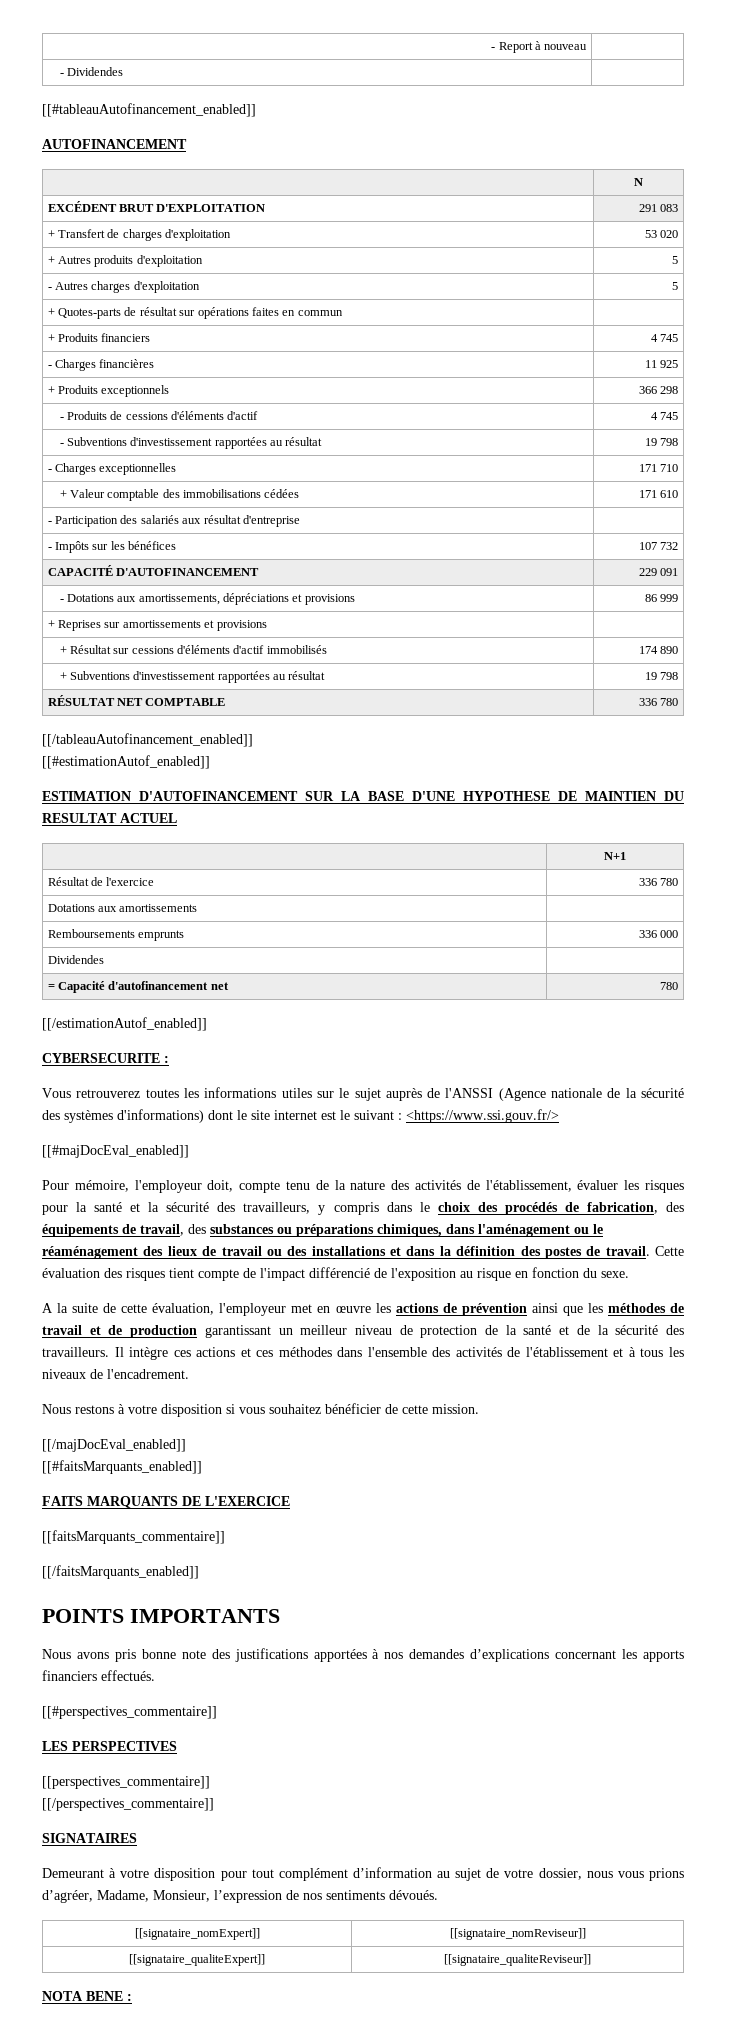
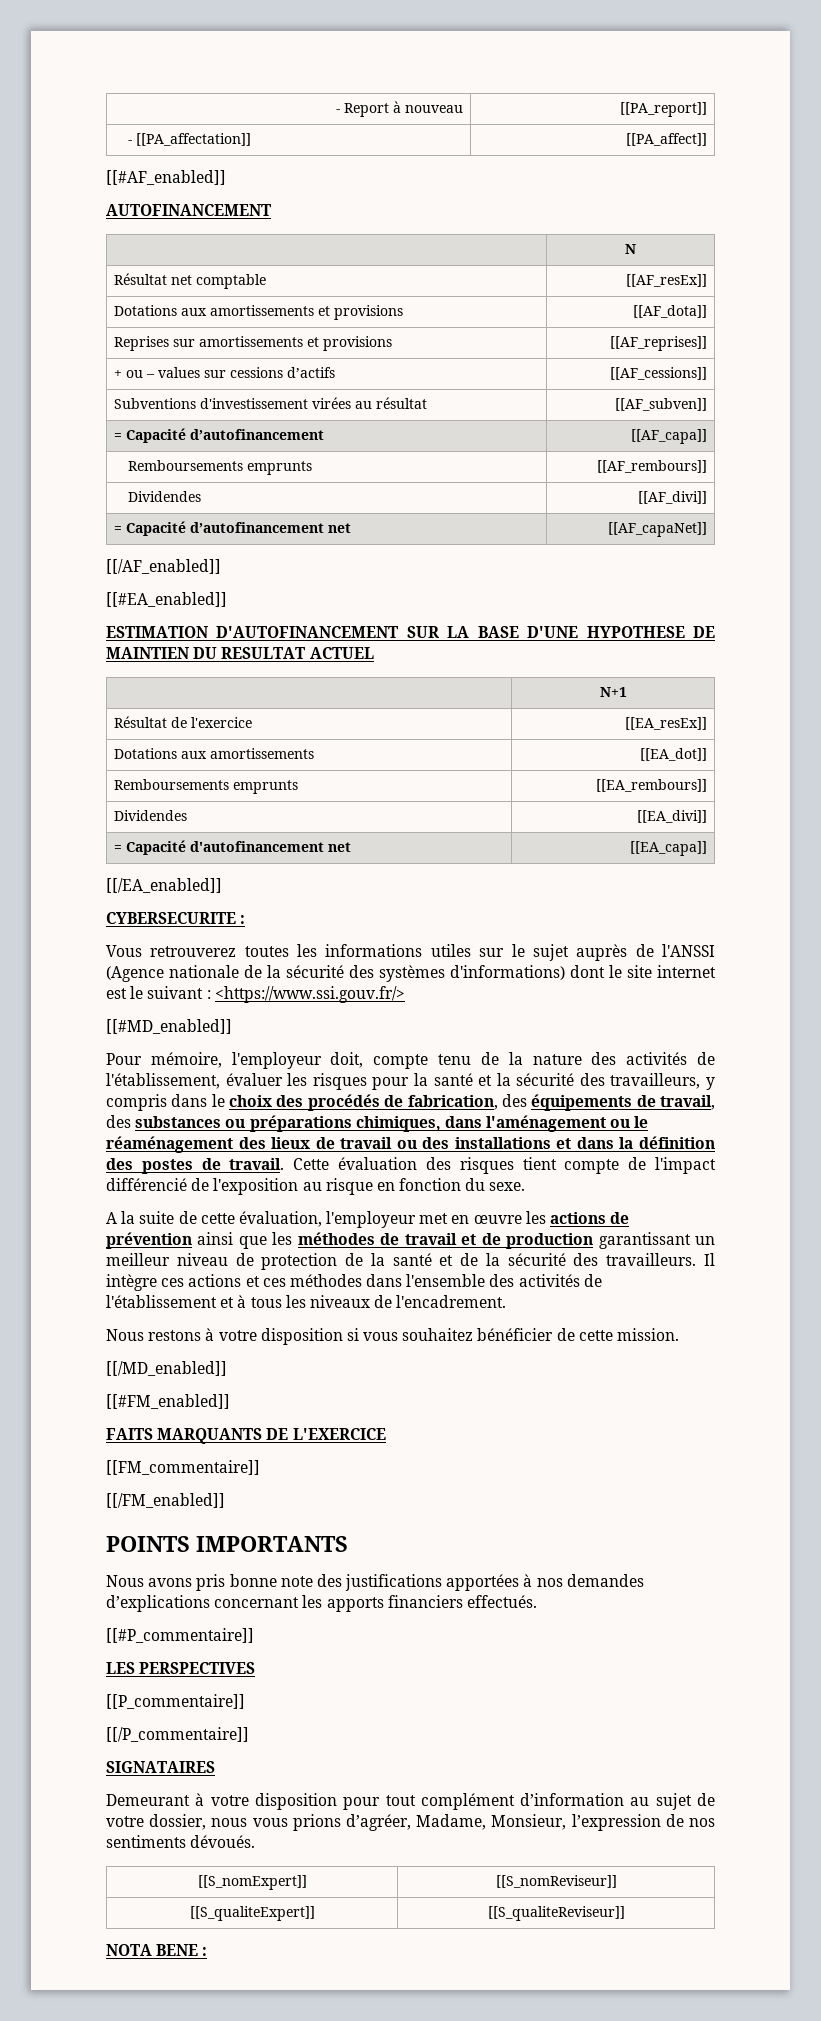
[59,67,123,76] [42,103,256,117] // - Dividendes | // [[#tableauAutofinancement_enabled]] -> [620,102,708,117] [128,133,252,146] [626,133,708,146] [106,170,226,185] [[PA_report]] // - [[PA_affectation]] | [[PA_affect]] // [[#AF_enabled]]
[47,201,266,212] [638,204,679,212] [47,229,232,241] [644,230,679,238] [47,255,203,267] [672,256,679,264] [47,281,200,293] [672,282,679,290] [47,307,343,319] [47,333,151,342] [650,334,679,342] [47,359,155,371] [644,360,679,368] [47,385,170,397] [638,386,679,394] [59,411,259,420] [650,412,679,420] [59,437,323,449] [644,438,679,446] [47,463,177,475] [638,464,679,472] [59,489,300,501] [638,490,679,498] [47,515,300,527] [47,541,177,553] [638,542,679,550] [47,565,260,576] [638,568,679,576] [59,593,355,605] [644,594,679,602] [47,620,55,628] EXCÉDENT BRUT D'EXPLOITATION | 291 083 // + Transfert de charges d'exploitation | 53 020 // + Autres produits d'exploitation | 5 // - Autres charges d'exploitation | 5 // + Quotes-parts de résultat sur opérations faites en commun | // + Produits financiers | 4 745 // - Charges financières | 11 925 // + Produits exceptionnels | 366 298 // - Produits de cessions d'éléments d'actif | 4 745 // - Subventions d'investissement rapportées au résultat | 19 798 // - Charges exceptionnelles | 171 710 // + Valeur comptable des immobilisations cédées | 171 610 // - Participation des salariés aux résultat d'entreprise | // - Impôts sur les bénéfices | 107 732 // CAPACITÉ D'AUTOFINANCEMENT | 229 091 // - Dotations aux amortissements, dépréciations et provisions | 86 999 // + -> [113,273,266,289] [626,274,708,287] [113,305,403,320] [633,305,708,318] Résultat net comptable | [[AF_resEx]] // Dotations aux amortissements et provisions | [[AF_dota]] //
[59,645,327,654] [638,646,679,654] [59,671,326,683] [644,672,679,680] [47,695,226,706] [638,698,679,706] [42,733,253,747] [42,755,210,769] // + Résultat sur cessions d'éléments d'actif immobilisés | 174 890 // + Subventions d'investissement rapportées au résultat | 19 798 // RÉSULTAT NET COMPTABLE | 336 780 // [[/tableauAutofinancement_enabled]] // [[#estimationAutof_enabled]] -> [610,336,708,351] [113,367,335,378] [610,367,708,380] [113,397,427,409] [615,398,708,411] [113,428,324,443] [631,429,708,444] [128,460,313,475] [597,460,708,473] [128,491,202,502] [638,491,708,504] [113,521,351,536] [608,522,708,537] [106,559,221,574] [106,592,227,607] [[AF_reprises]] // + ou – values sur cessions d’actifs | [[AF_cessions]] // Subventions d'investissement virées au résultat | [[AF_subven]] // = Capacité d’autofinancement | [[AF_capa]] // Remboursements emprunts | [[AF_rembours]] // Dividendes | [[AF_divi]] // = Capacité d’autofinancement net | [[AF_capaNet]] // [[/AF_enabled]] // [[#EA_enabled]]
[638,878,679,886] 336 780 -> [625,717,708,730] [[EA_resEx]]
[47,929,185,941] [638,930,679,938] [47,955,104,964] [47,981,229,993] [660,982,679,990] [42,1017,207,1031] // Remboursements emprunts | 336 000 // Dividendes | // = Capacité d'autofinancement net | 780 // [[/estimationAutof_enabled]] -> [640,748,708,761] [113,779,298,794] [596,779,708,792] [113,810,187,821] [637,810,708,823] [113,840,351,855] [630,841,708,856] [106,878,222,893] [[EA_dot]] // Remboursements emprunts | [[EA_rembours]] // Dividendes | [[EA_divi]] // = Capacité d'autofinancement net | [[EA_capa]] // [[/EA_enabled]]
[42,1145,189,1158] [[#majDocEval_enabled]] -> [106,1019,232,1034] [[#MD_enabled]]
[42,1439,186,1452] [42,1460,202,1474] [[/majDocEval_enabled]] // [[#faitsMarquants_enabled]] -> [106,1361,227,1376] [106,1394,230,1409] [[/MD_enabled]] // [[#FM_enabled]]
[42,1530,225,1544] [42,1565,199,1579] [[faitsMarquants_commentaire]] // [[/faitsMarquants_enabled]] -> [106,1460,260,1475] [106,1493,225,1508] [[FM_commentaire]] // [[/FM_enabled]]
[42,1706,217,1719] [[#perspectives_commentaire]] -> [106,1628,254,1643] [[#P_commentaire]]
[42,1776,210,1789] [42,1798,214,1811] [[perspectives_commentaire]] // [[/perspectives_commentaire]] -> [106,1694,245,1709] [106,1727,249,1742] [[P_commentaire]] // [[/P_commentaire]]
[134,1928,260,1940] [449,1928,586,1940] [129,1954,265,1966] [444,1954,591,1966] [[signataire_nomExpert]] | [[signataire_nomReviseur]] // [[signataire_qualiteExpert]] | [[signataire_qualiteReviseur]] -> [197,1875,307,1890] [495,1875,617,1888] [189,1906,315,1921] [487,1906,625,1921] [[S_nomExpert]] | [[S_nomReviseur]] // [[S_qualiteExpert]] | [[S_qualiteReviseur]]

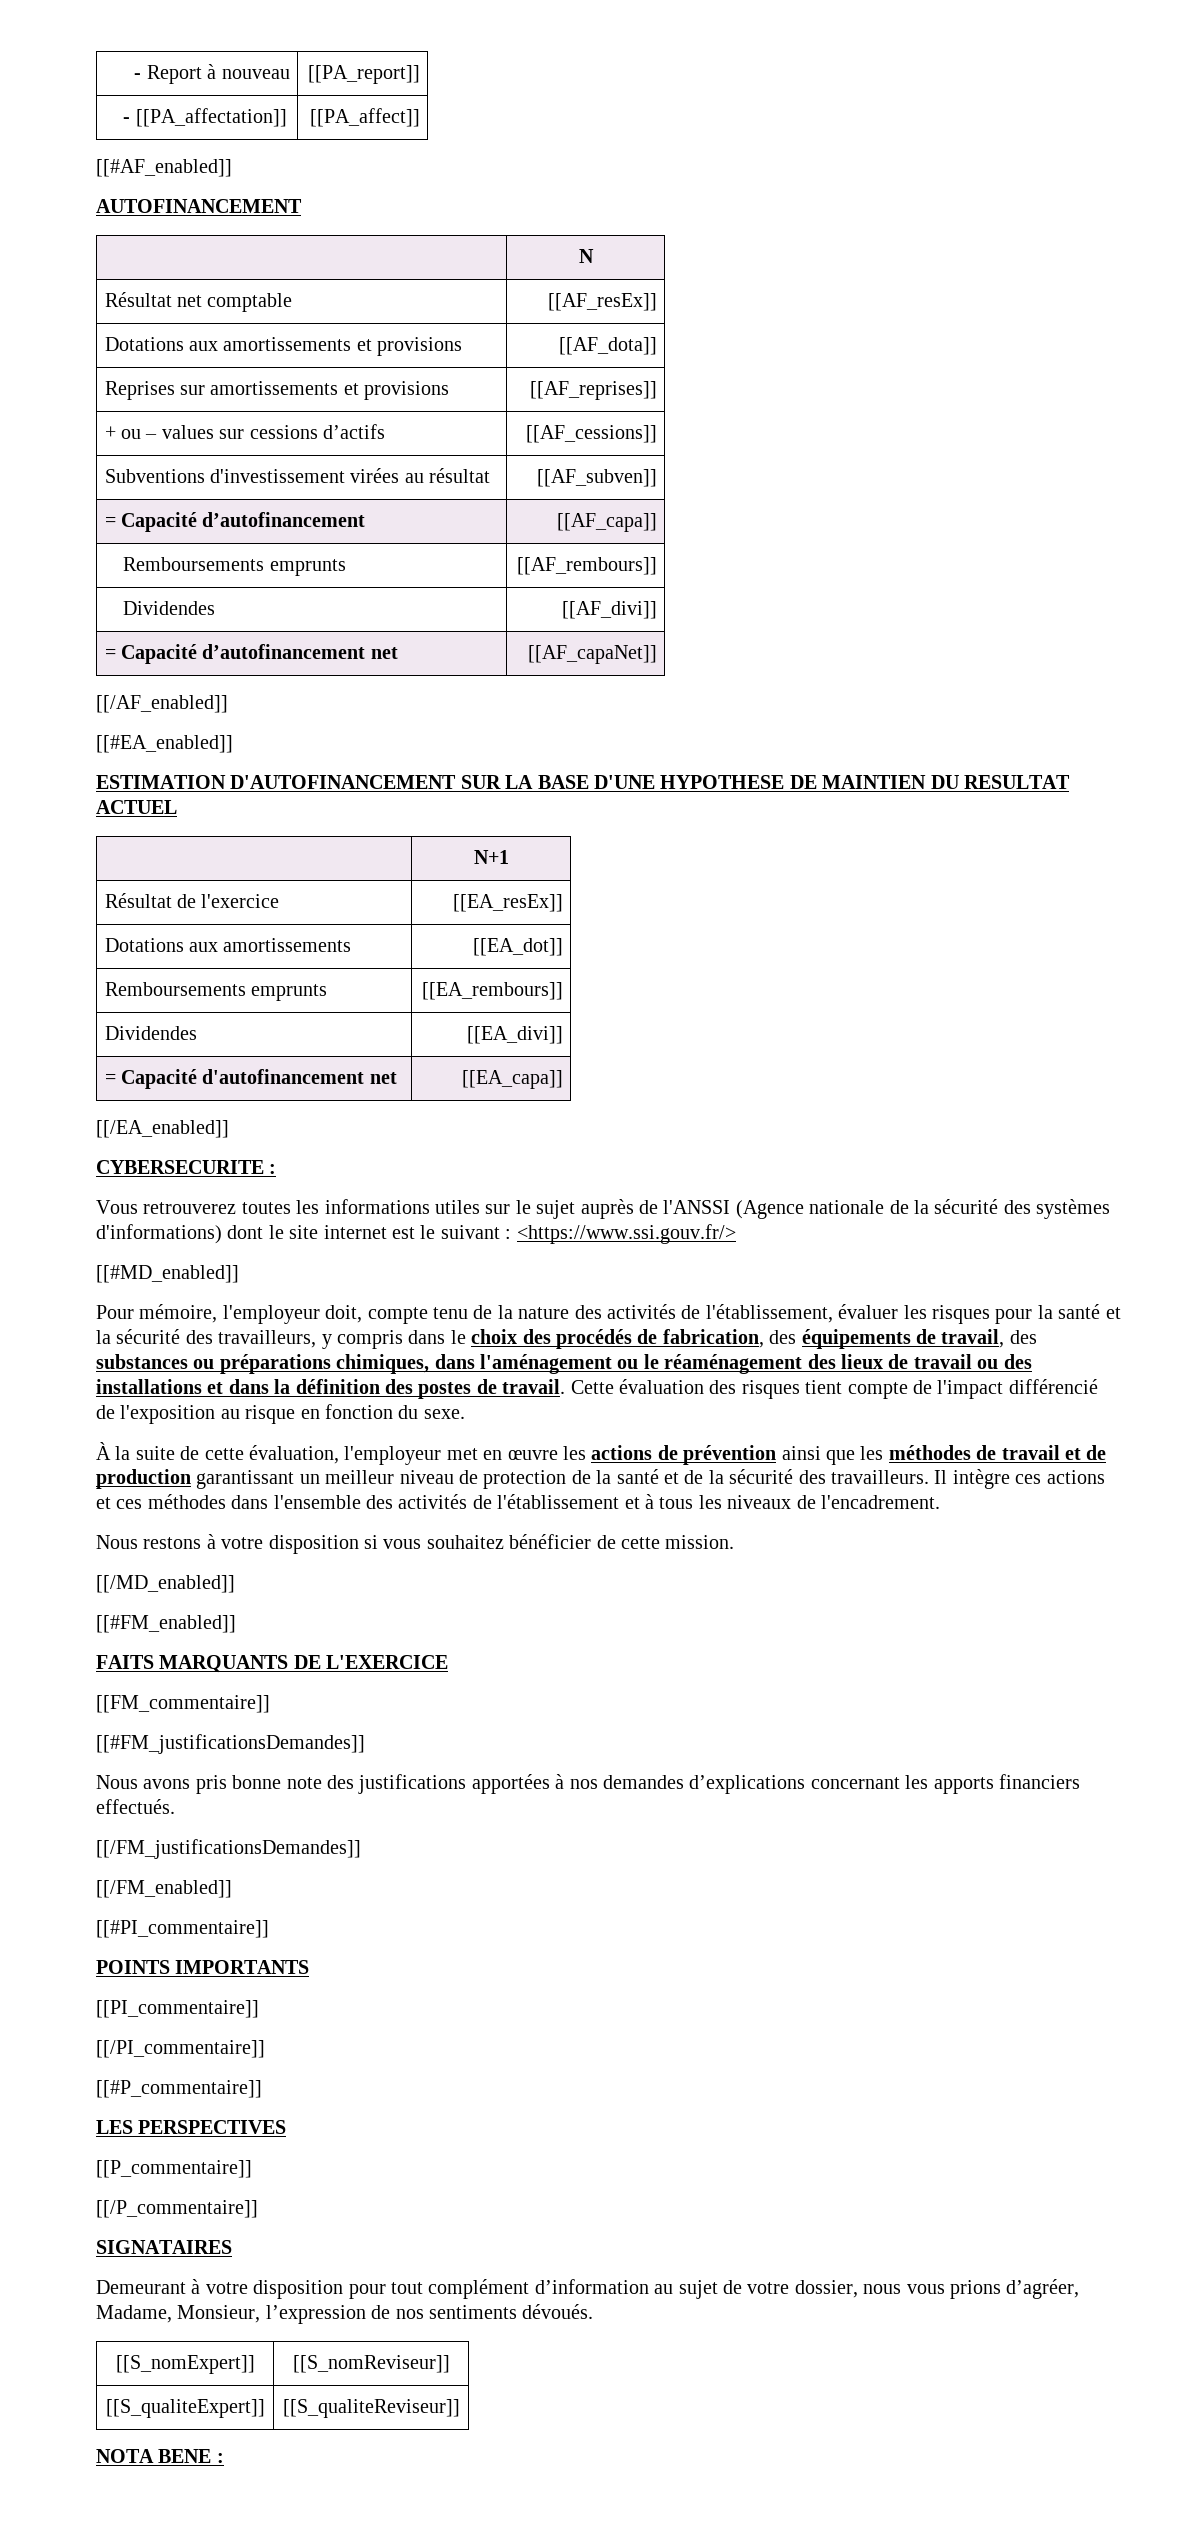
[106,1212,117,1224] A -> [96,1442,111,1460] À
[106,1493,225,1508] [106,1536,348,1552] [[/FM_enabled]] // POINTS IMPORTANTS -> [96,1734,365,1754] [[#FM_justificationsDemandes]]
(537, 1601) none -> [96,1839,361,1859] [96,1880,232,1898] [96,1920,269,1938] [96,1960,310,1974] [96,2000,259,2018] [96,2040,265,2058] // [[/FM_justificationsDemandes]] // [[/FM_enabled]] // [[#PI_commentaire]] // POINTS IMPORTANTS // [[PI_commentaire]] // [[/PI_commentaire]]

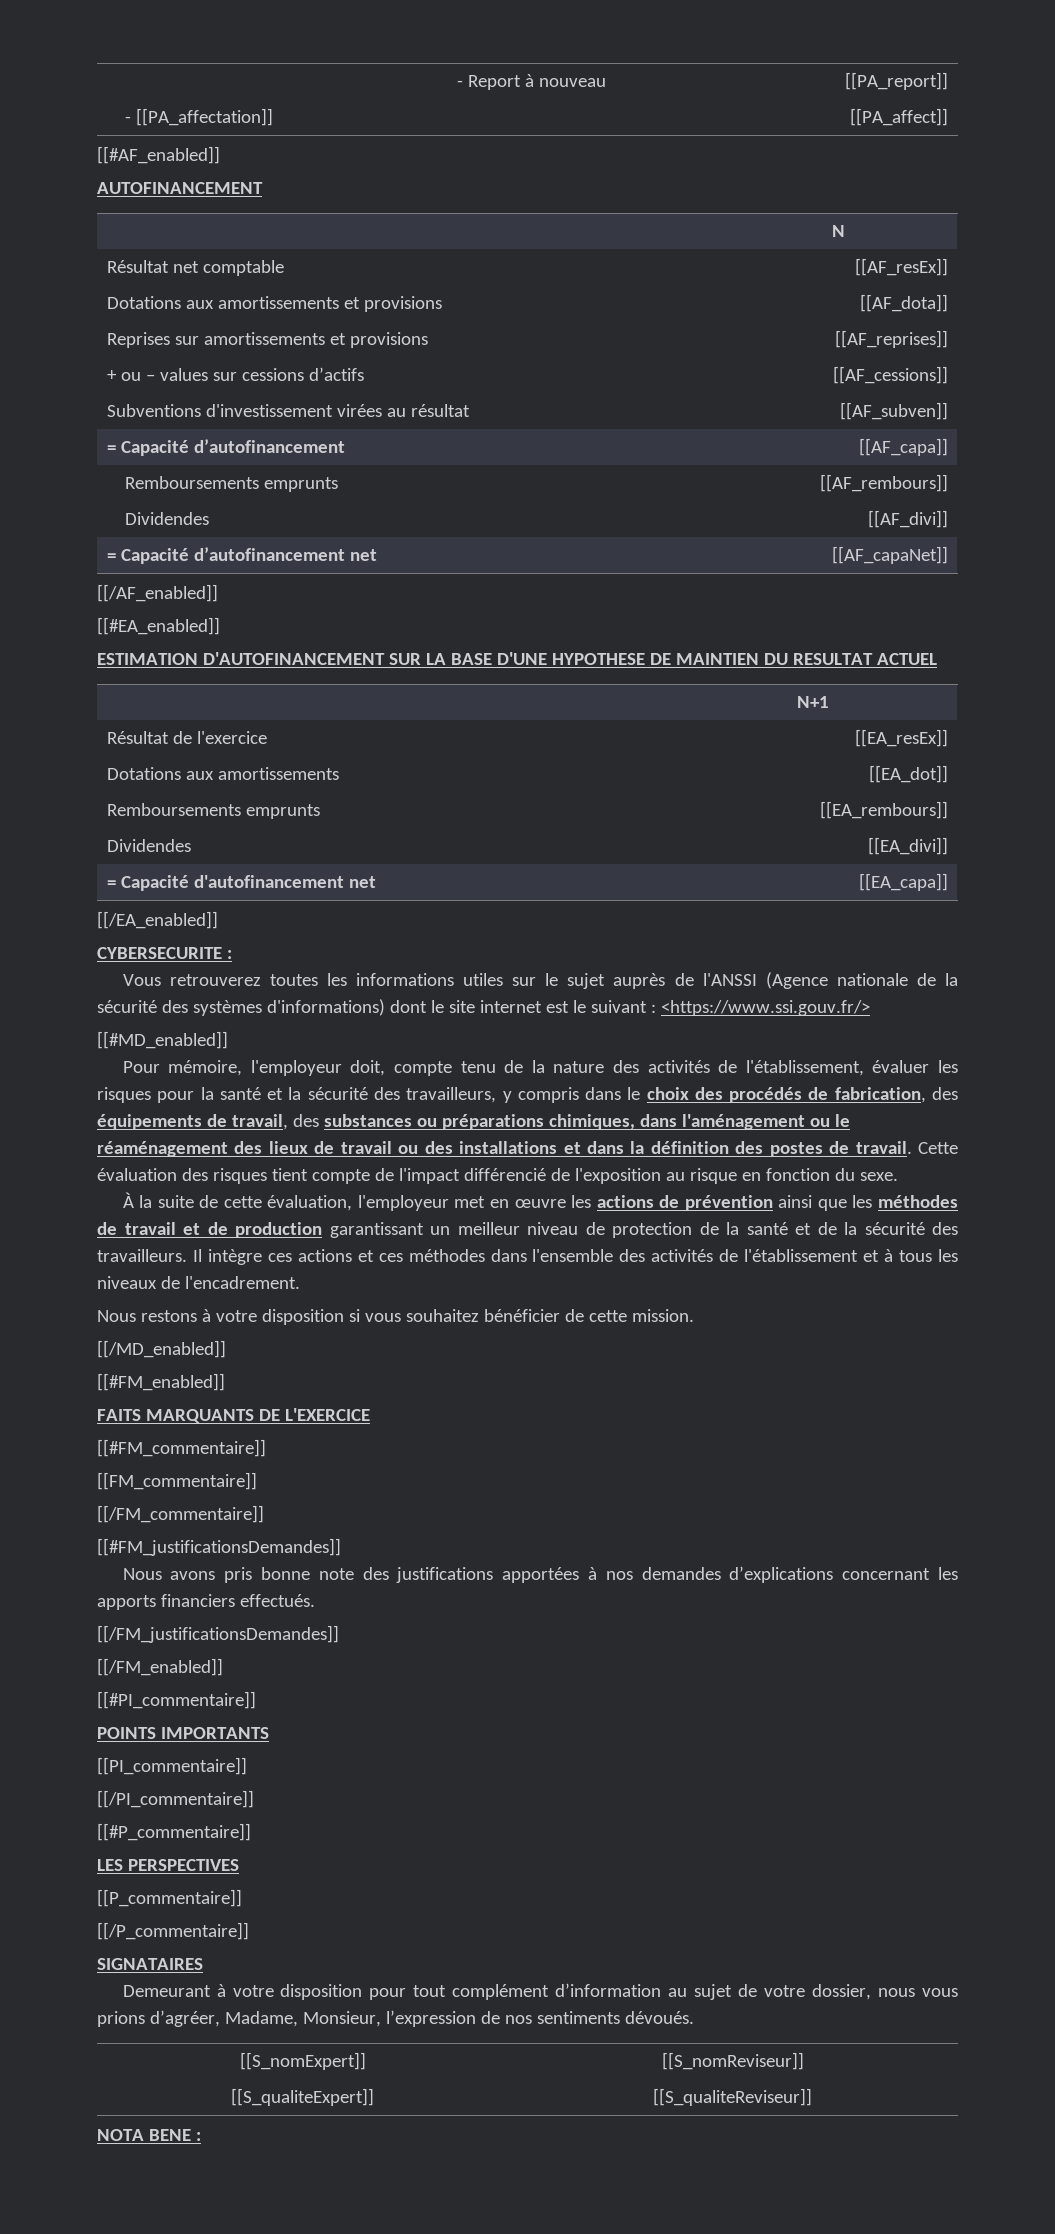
(449, 1662) none -> [97,1439,266,1457] // [[#FM_commentaire]]
(270, 1704) none -> [97,1505,264,1523] // [[/FM_commentaire]]

